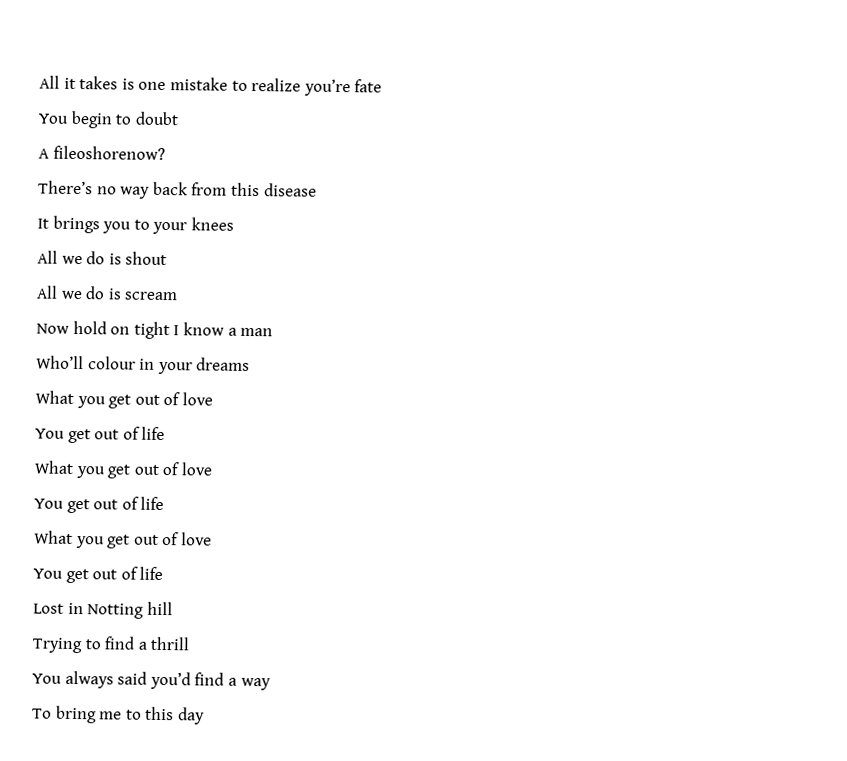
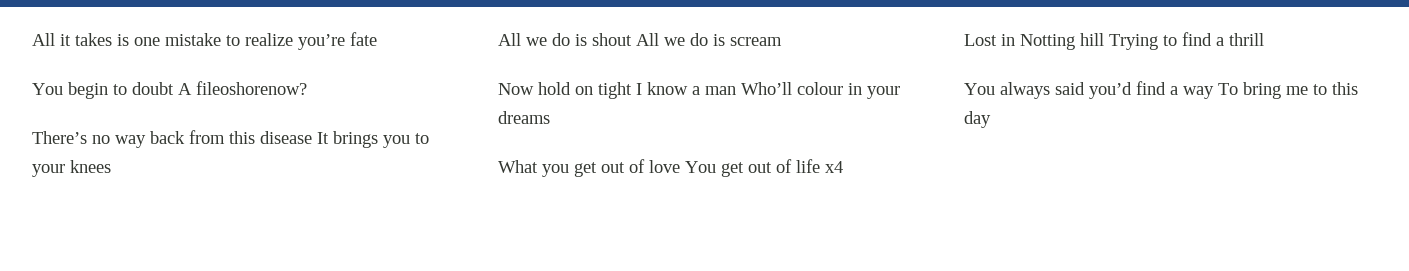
(179, 118) // -> (174, 88) none
(317, 190) // -> (312, 137) none
(168, 258) // -> (632, 39) none
(274, 332) // -> (736, 90) none
[35,426,166,444] [34,460,213,479] [34,496,165,514] [34,530,212,549] [33,566,164,584] // You get out of life // What you get out of love // You get out of life // What you get out of love // You get out of life -> [685,159,843,177] You get out of life x4
(173, 608) // -> (1104, 39) none
(271, 684) // -> (1214, 92) none

